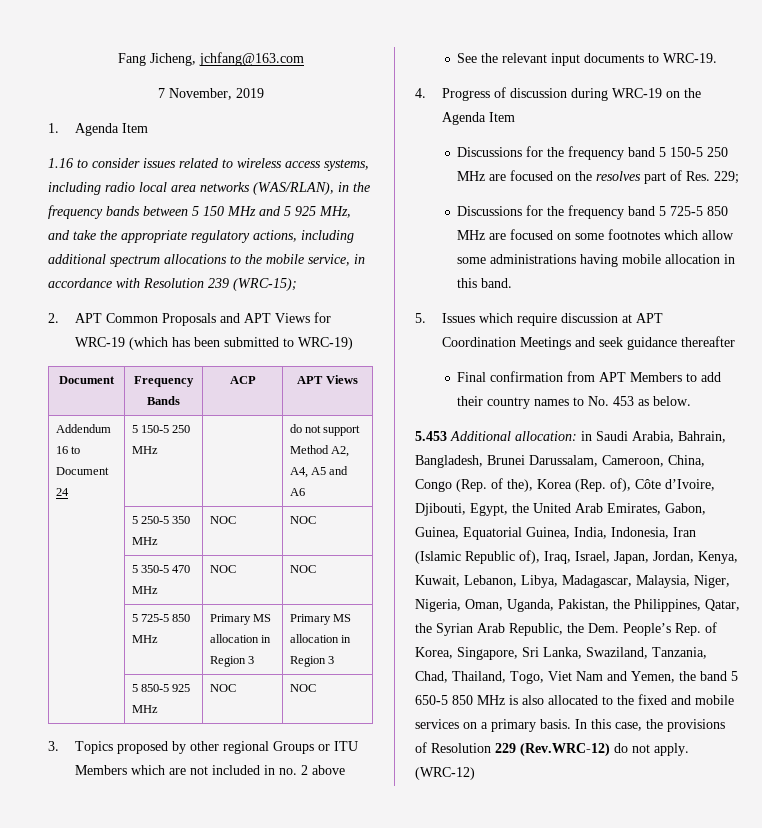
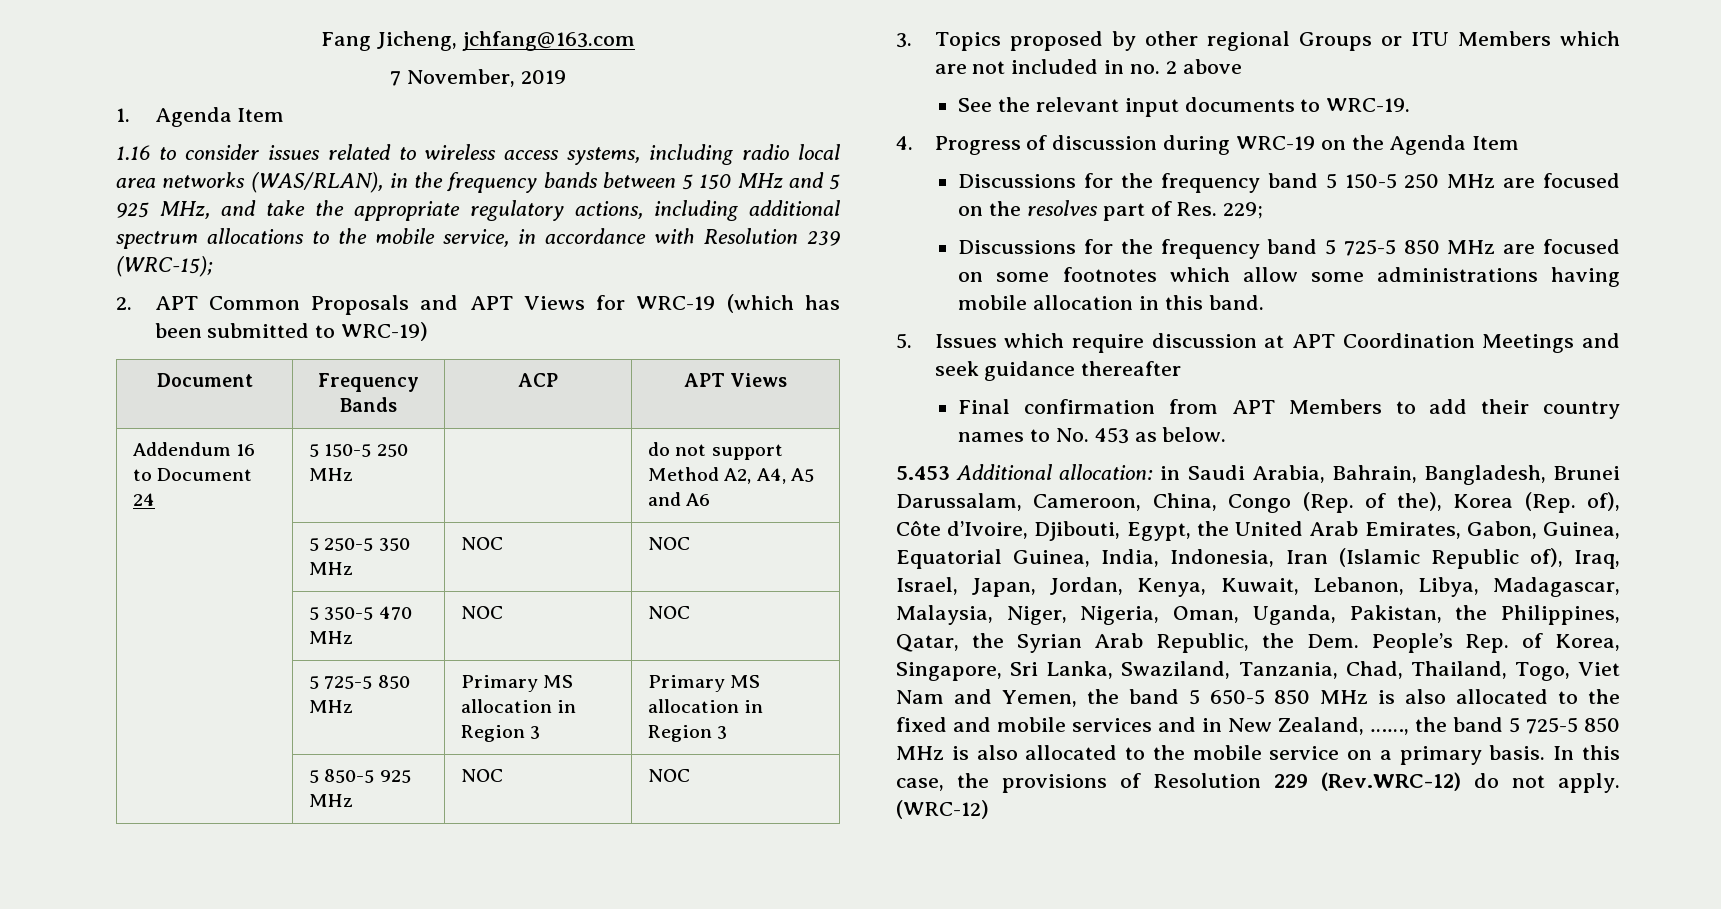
(459, 724) none -> [1158,717,1620,735] [896,745,1340,760] and in New Zealand, ……, the band 5 725-5 850 MHz is also allocated to the mobile service

